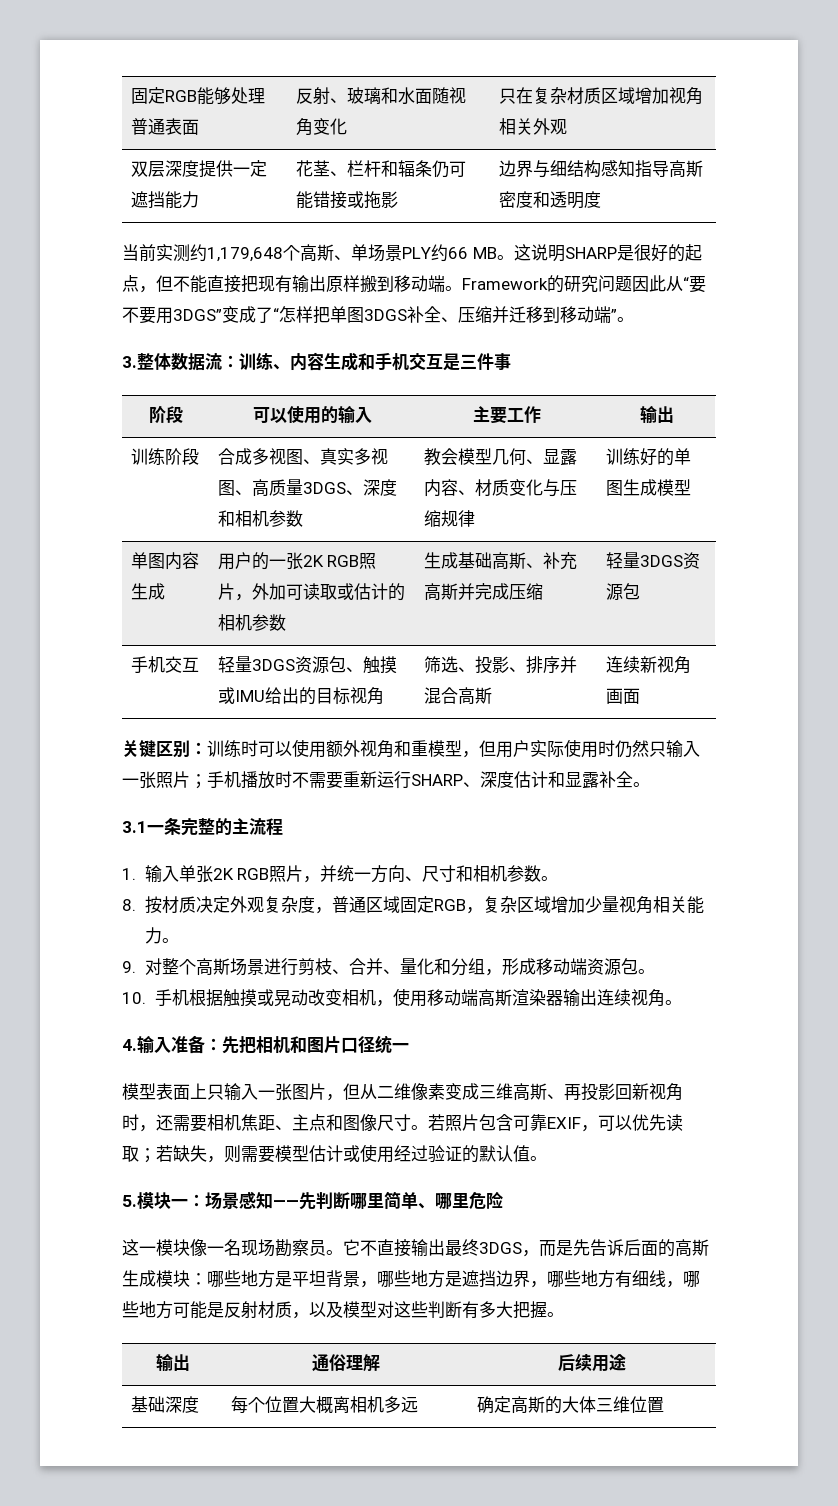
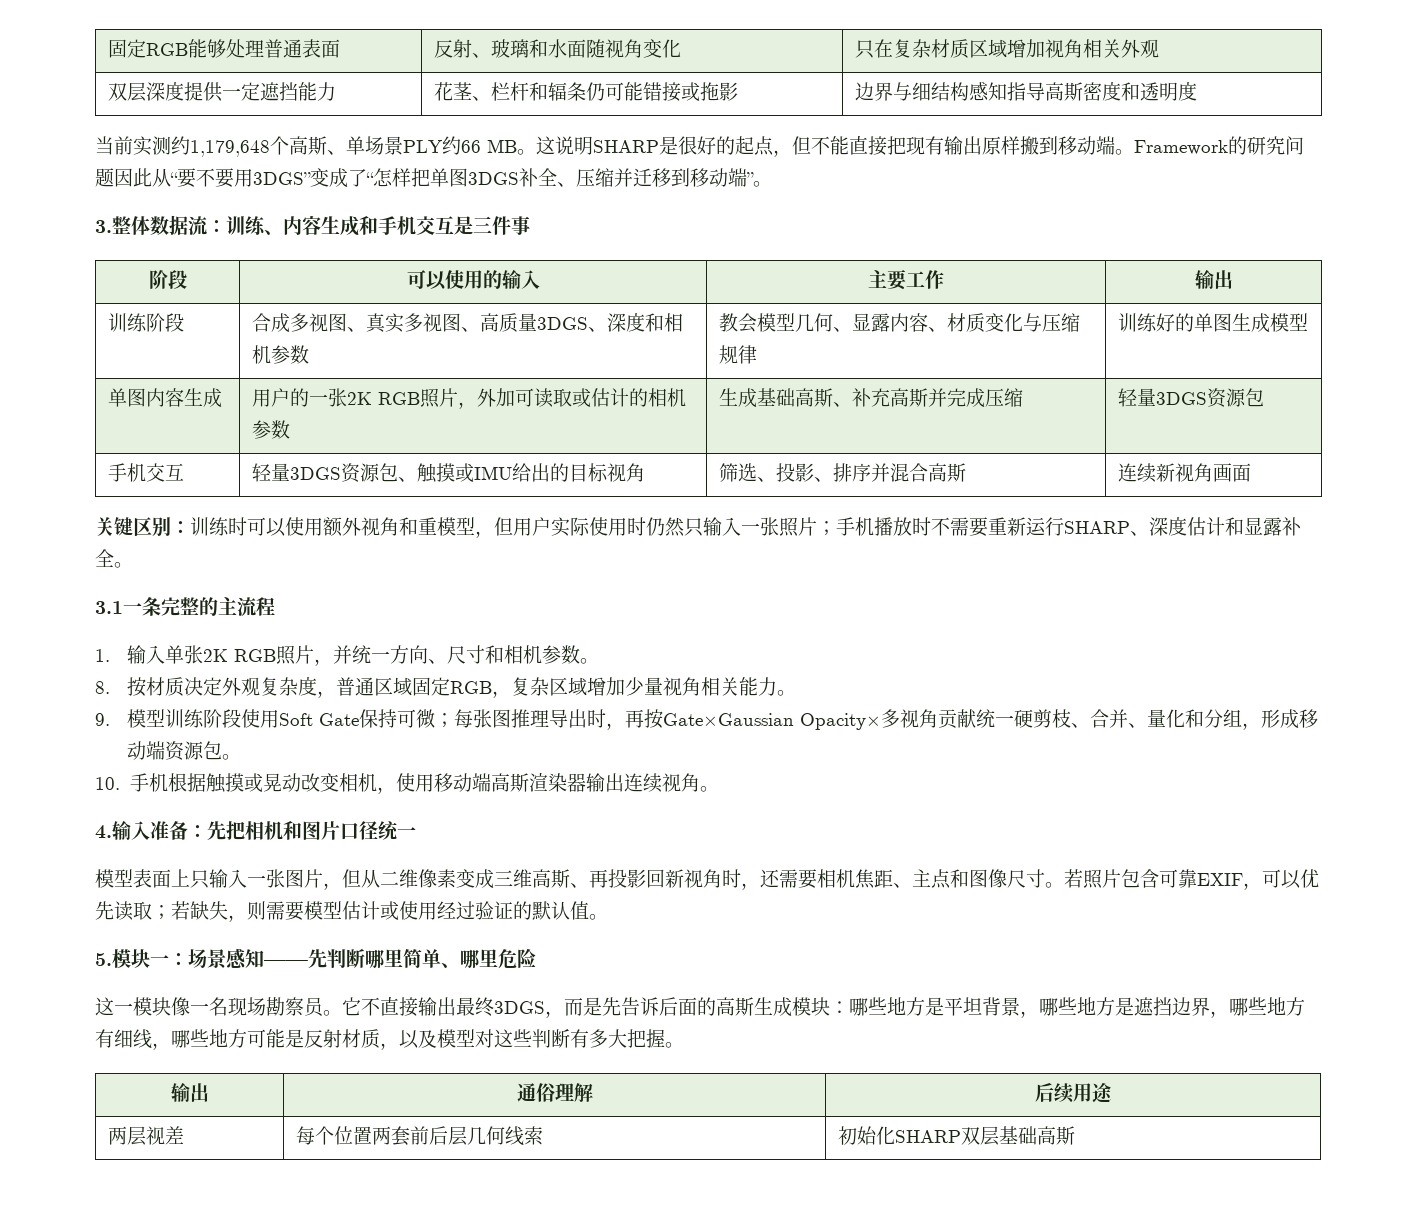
[144,958,298,976] 对整个高斯场景进行 -> [127,709,1034,730] 模型训练阶段使用Soft Gate保持可微；每张图推理导出时，再按Gate×Gaussian Opacity×多视角贡献统一硬
[130,1396,199,1413] 基础深度 -> [108,1126,185,1146] 两层视差
[298,1396,418,1414] [476,1396,664,1414] 大概离相机多远 | 确定高斯的大体三维位置 -> [372,1126,544,1146] [838,1126,1076,1146] 两套前后层几何线索 | 初始化SHARP双层基础高斯

